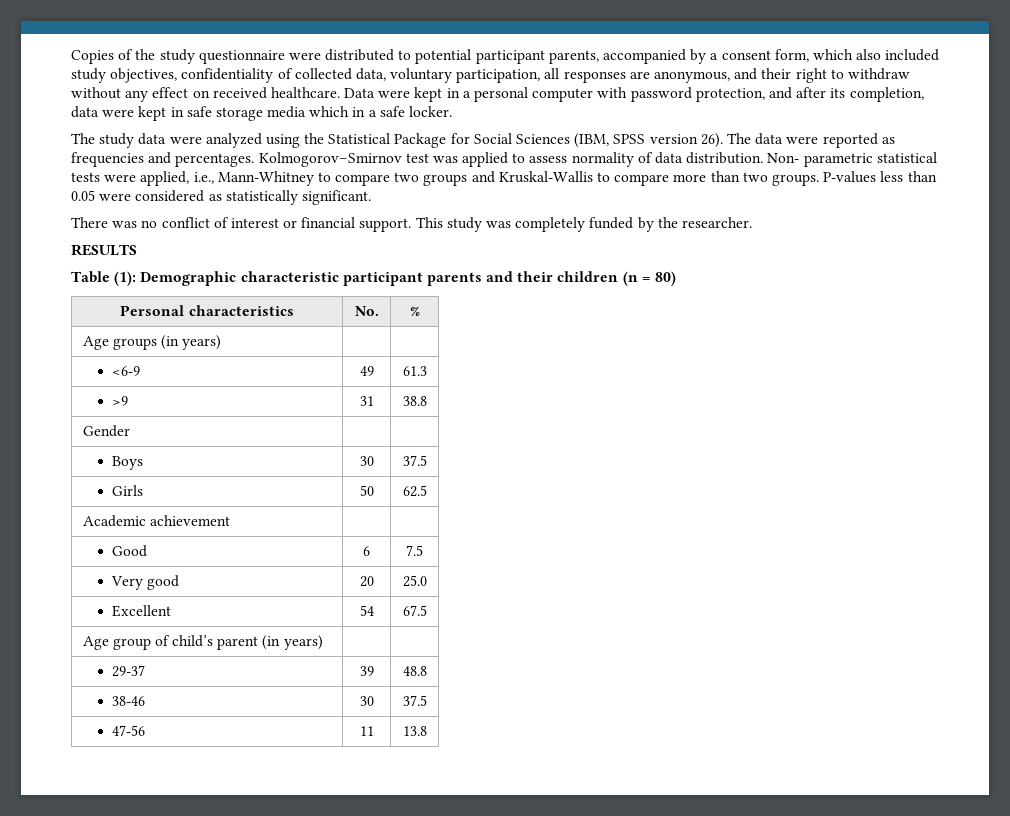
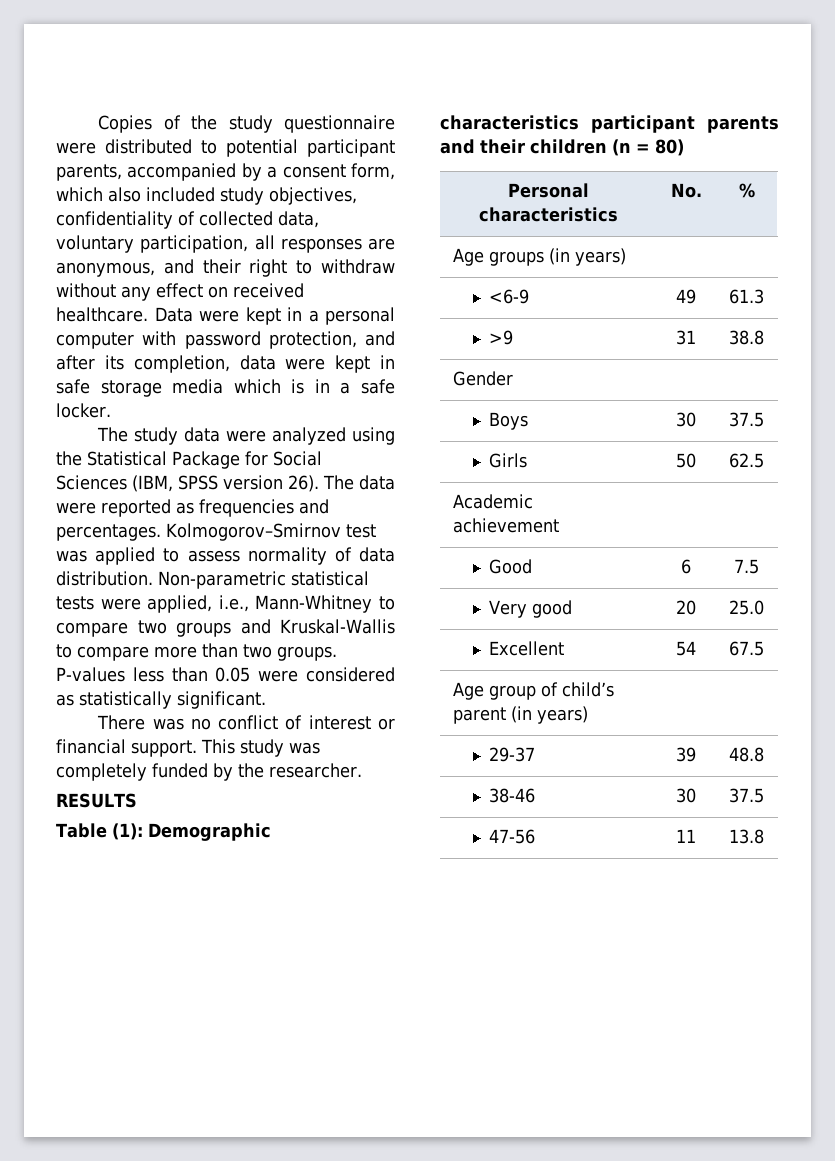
(350, 111) none -> [291,379,305,394] is
[767,153,873,167] Non- parametric -> [158,571,286,589] Non-parametric
[240,271,339,282] characteristic -> [440,115,579,130] characteristics

